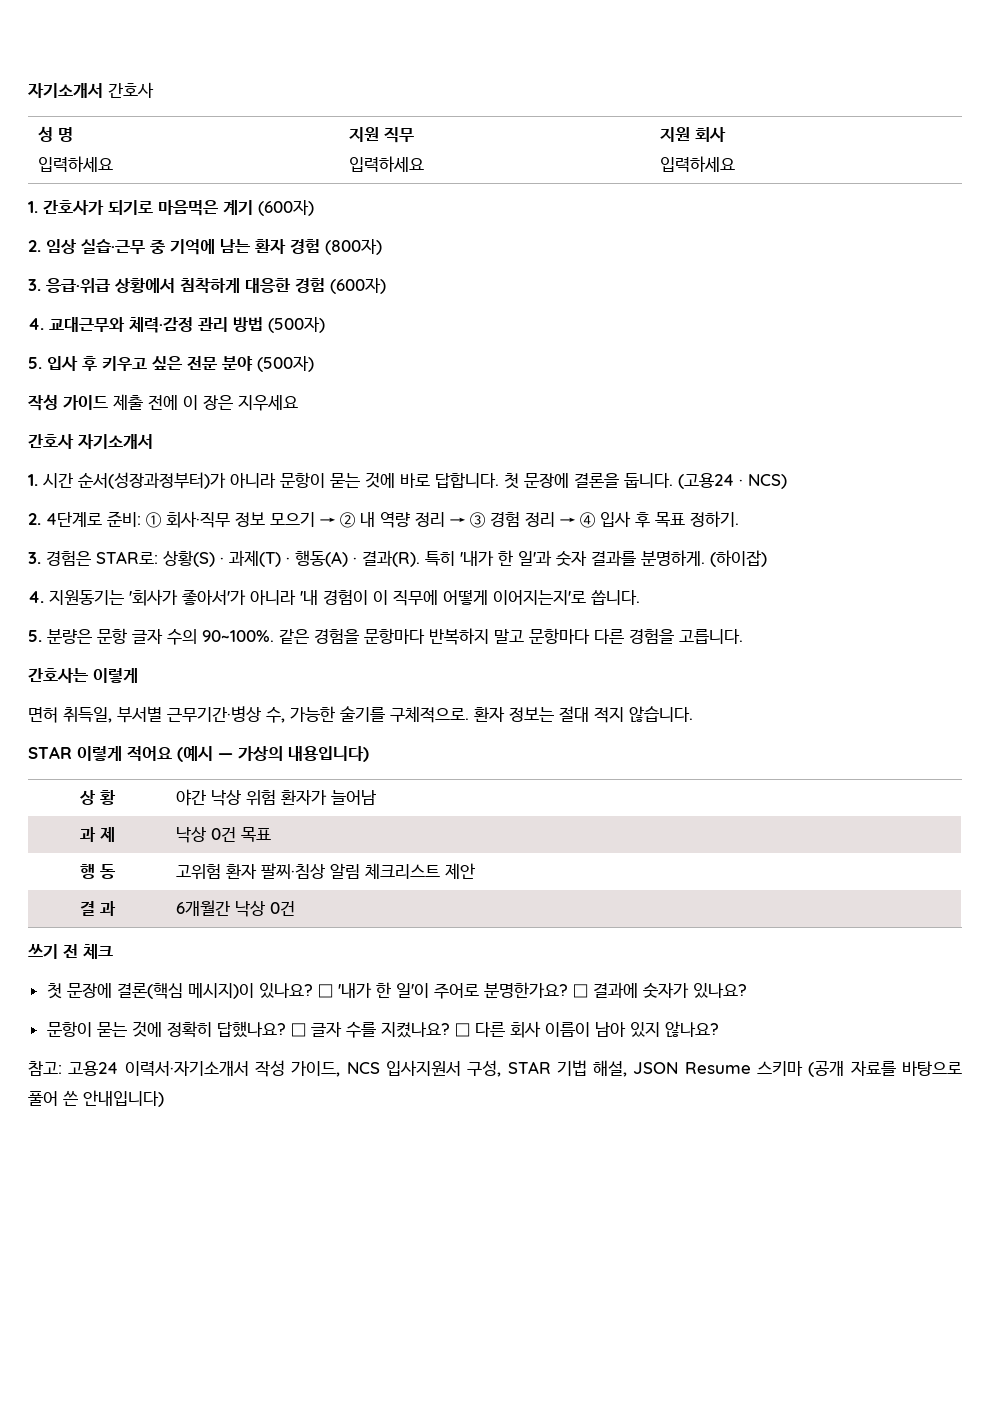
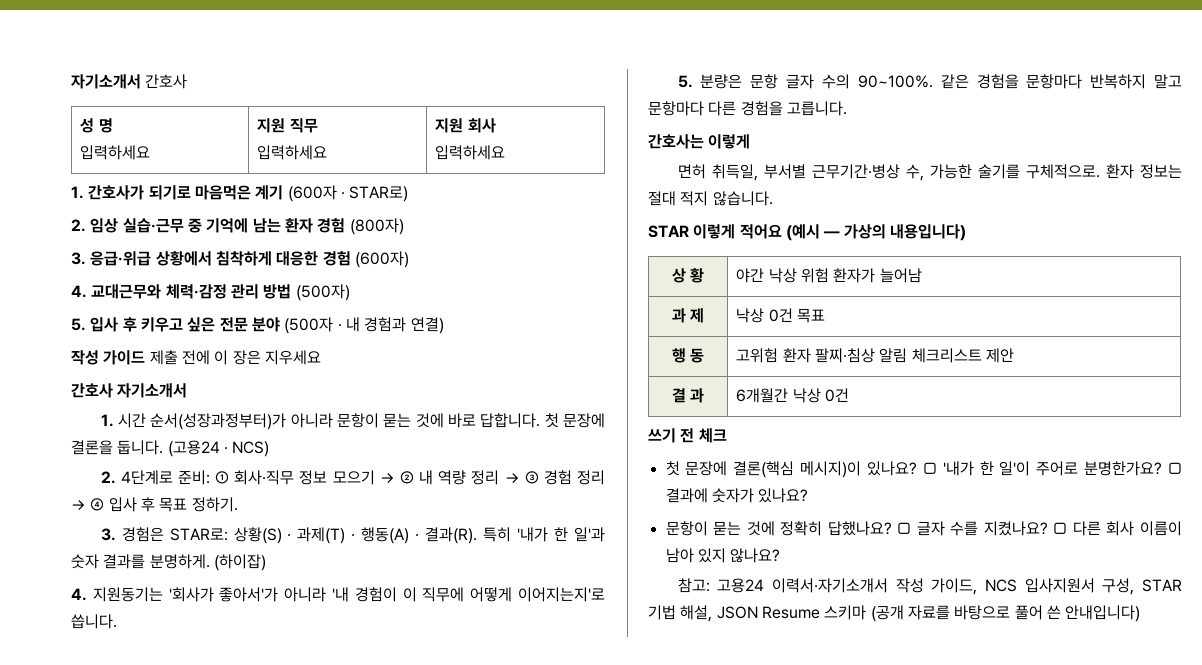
[258,200,314,216] (600자) -> [287,185,409,202] (600자 · STAR로)
[257,356,314,372] (500자) -> [284,317,444,334] (500자 · 내 경험과 연결)

